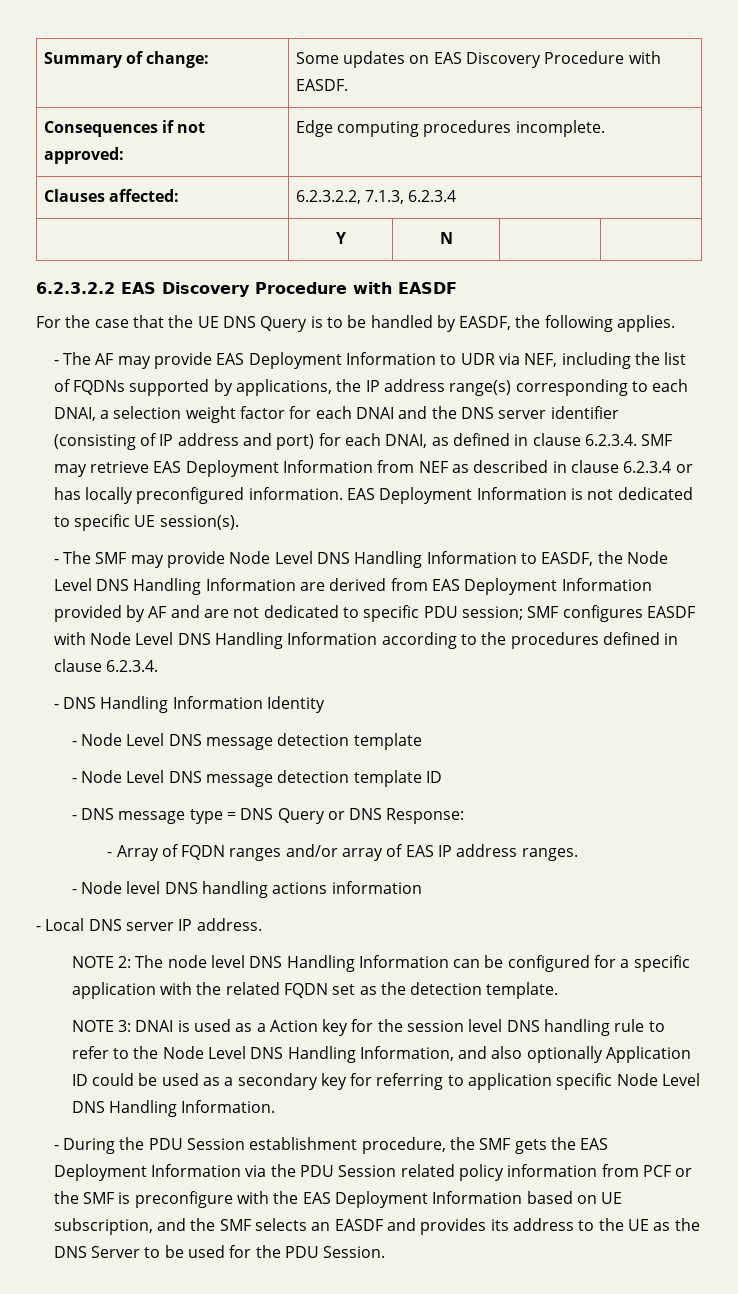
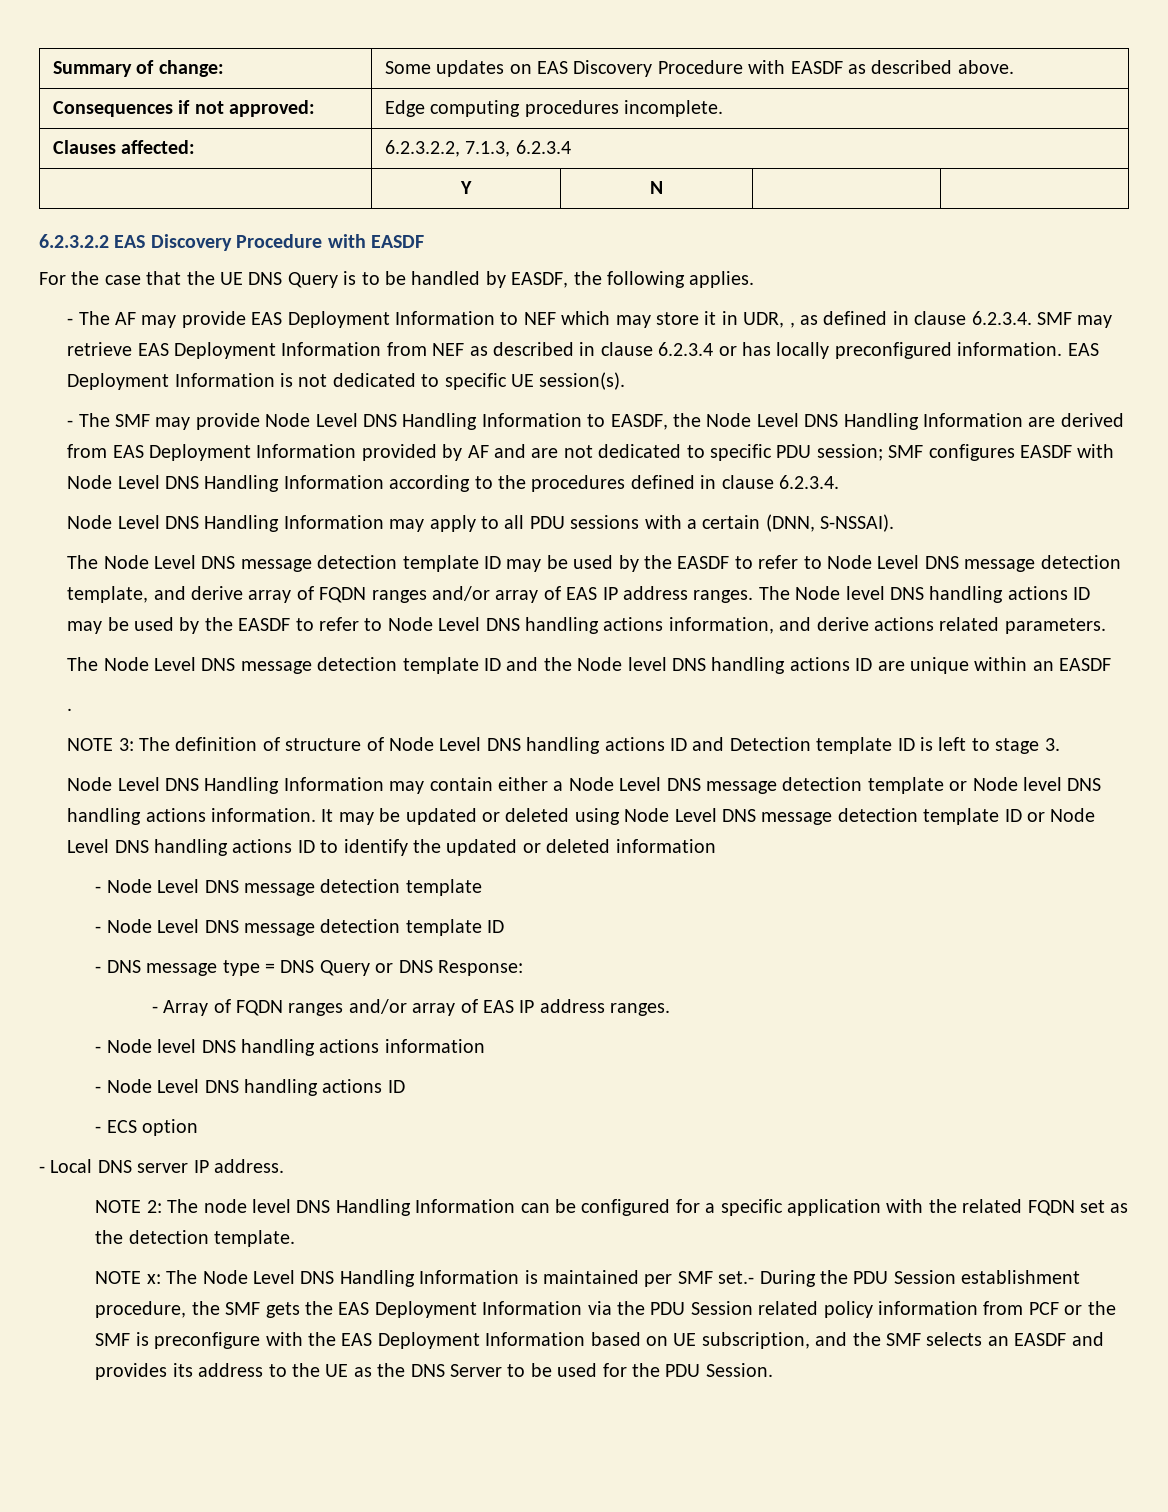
[295,79,348,91] EASDF. -> [790,60,1014,74] EASDF as described above.
[460,352,687,369] [53,379,689,396] [53,406,619,423] [53,433,428,450] UDR via NEF, including the list of FQDNs supported by applications, the IP address range(s) corresponding to each DNAI, a selection weight factor for each DNAI and the DNS server identifier (consisting of IP address and port) for each DNAI, -> [523,311,795,328] NEF which may store it in UDR, ,
[53,696,326,713] - DNS Handling Information Identity -> [67,514,895,532] [67,555,1121,572] [67,586,1091,603] [67,617,1106,634] [67,657,1112,674] [67,708,73,711] [67,737,1060,754] [67,777,1102,794] [67,808,1096,825] [67,839,716,856] Node Level DNS Handling Information may apply to all PDU sessions with a certain (DNN, S-NSSAI). // The Node Level DNS message detection template ID may be used by the EASDF to refer to Node Level DNS message detection template, and derive array of FQDN ranges and/or array of EAS IP address ranges. The Node level DNS handling actions ID may be used by the EASDF to refer to Node Level DNS handling actions information, and derive actions related parameters. // The Node Level DNS message detection template ID and the Node level DNS handling actions ID are unique within an EASDF // . // NOTE 3: The definition of structure of Node Level DNS handling actions ID and Detection template ID is left to stage 3. // Node Level DNS Handling Information may contain either a Node Level DNS message detection template or Node level DNS handling actions information. It may be updated or deleted using Node Level DNS message detection template ID or Node Level DNS handling actions ID to identify the updated or deleted information
(422, 887) none -> [95,1079,405,1096] [95,1119,199,1136] // - Node Level DNS handling actions ID // - ECS option
[117,1019,665,1036] [71,1046,692,1063] [71,1073,701,1090] [71,1100,276,1117] [53,1145,59,1150] 3: DNAI is used as a Action key for the session level DNS handling rule to refer to the Node Level DNS Handling Information, and also optionally Application ID could be used as a secondary key for referring to application specific Node Level DNS Handling Information. // - -> [146,1270,755,1287] x: The Node Level DNS Handling Information is maintained per SMF set.-

